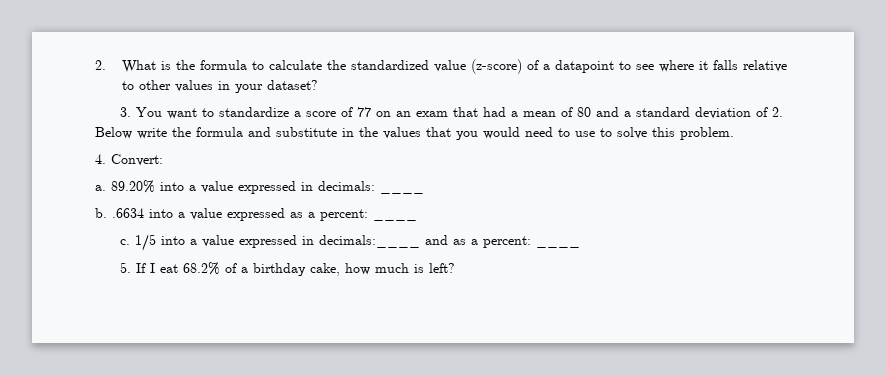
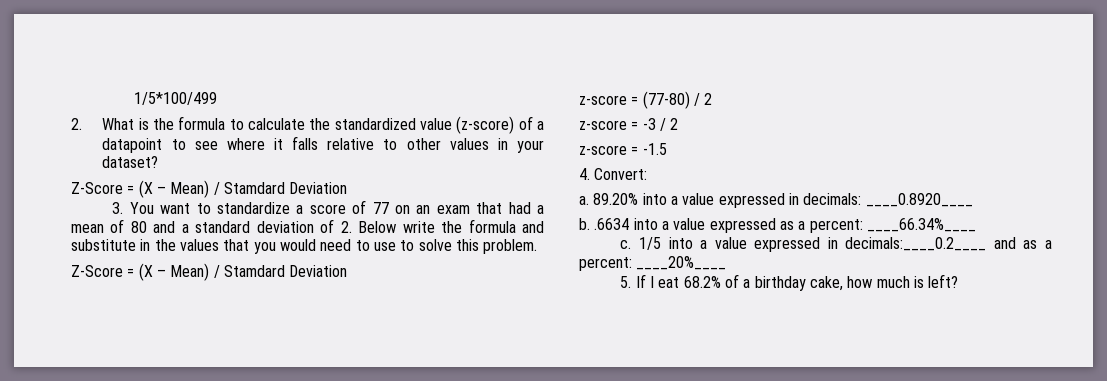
(95, 65) none -> [133,92,217,105] 1/5*100/499 //
(319, 85) none -> [71,180,348,198] // Z-Score = (X – Mean) / Stamdard Deviation
(734, 133) none -> [71,263,348,281] [579,91,713,109] [579,118,679,131] [579,143,667,155] // Z-Score = (X – Mean) / Stamdard Deviation // z-score = (77-80) / 2 // z-score = -3 / 2 // z-score = -1.5
[380,191,424,194] ____ -> [865,193,973,207] ____0.8920____
[373,218,417,221] ____ -> [866,218,976,232] ____66.34%____
[319,235,421,248] decimals:____ -> [845,237,987,251] decimals:____0.2____
[536,245,581,248] ____ -> [636,256,727,270] ____20%____

